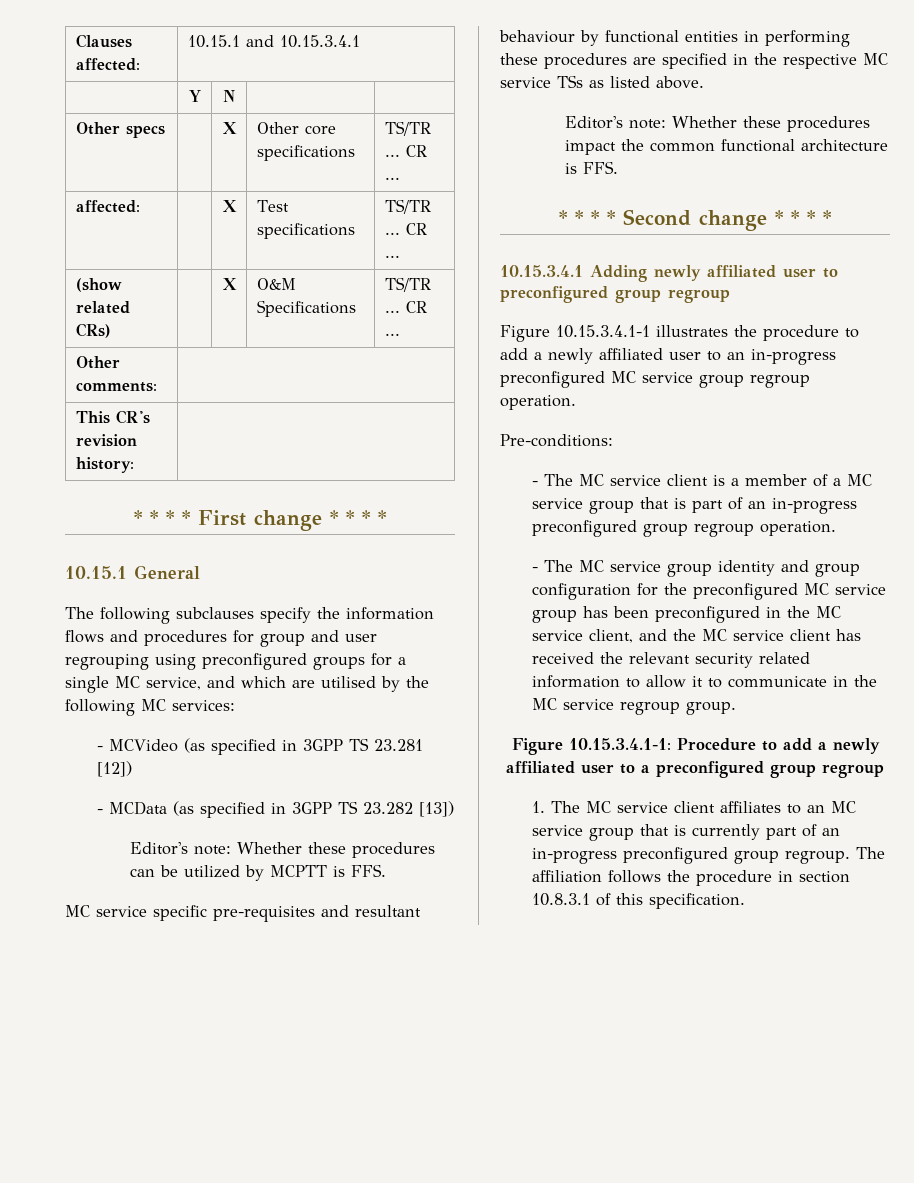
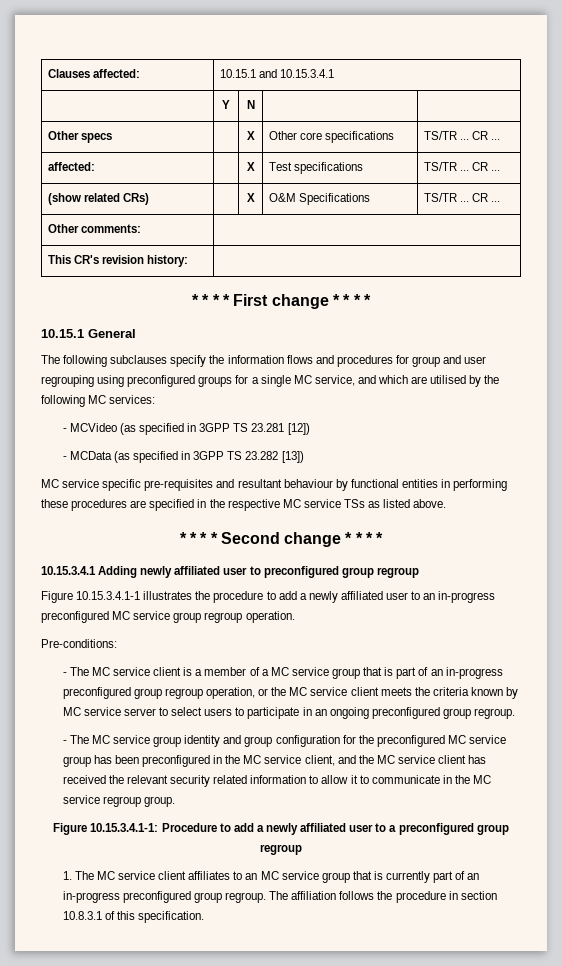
[129,842,435,858] [129,864,386,881] // Editor's note: Whether these procedures can be utilized by MCPTT is FFS. -> (304, 457) none
[564,116,870,132] [564,139,888,155] [564,161,618,174] // Editor's note: Whether these procedures impact the common functional architecture is FFS. -> (447, 503) none
[760,521,837,536] operation. -> [206,687,519,699] [62,707,516,719] operation, or the MC service client meets the criteria known by MC service server to select users to participate in an ongoing preconfigured group regroup.

